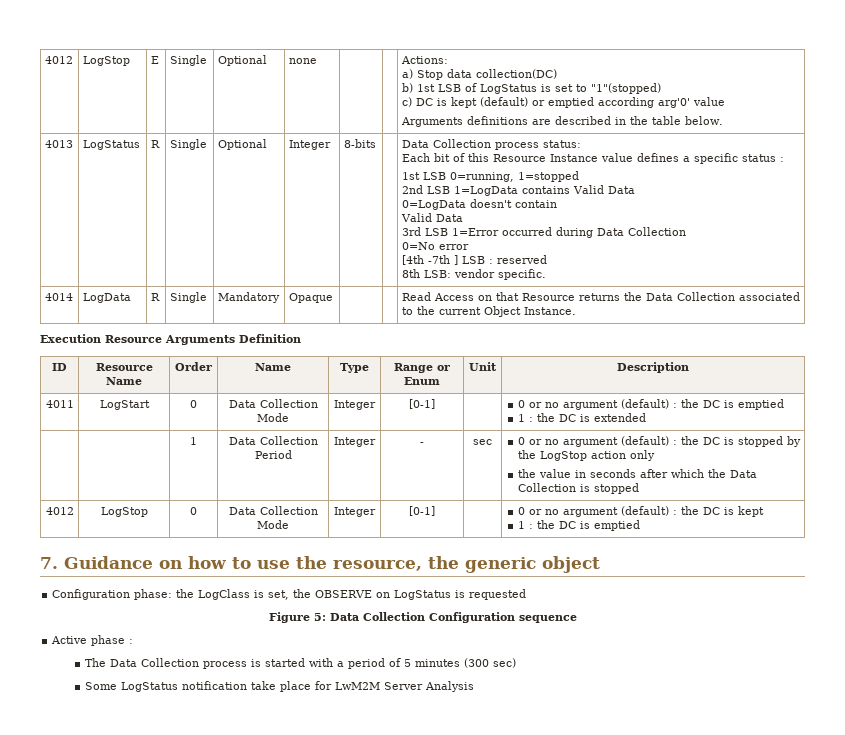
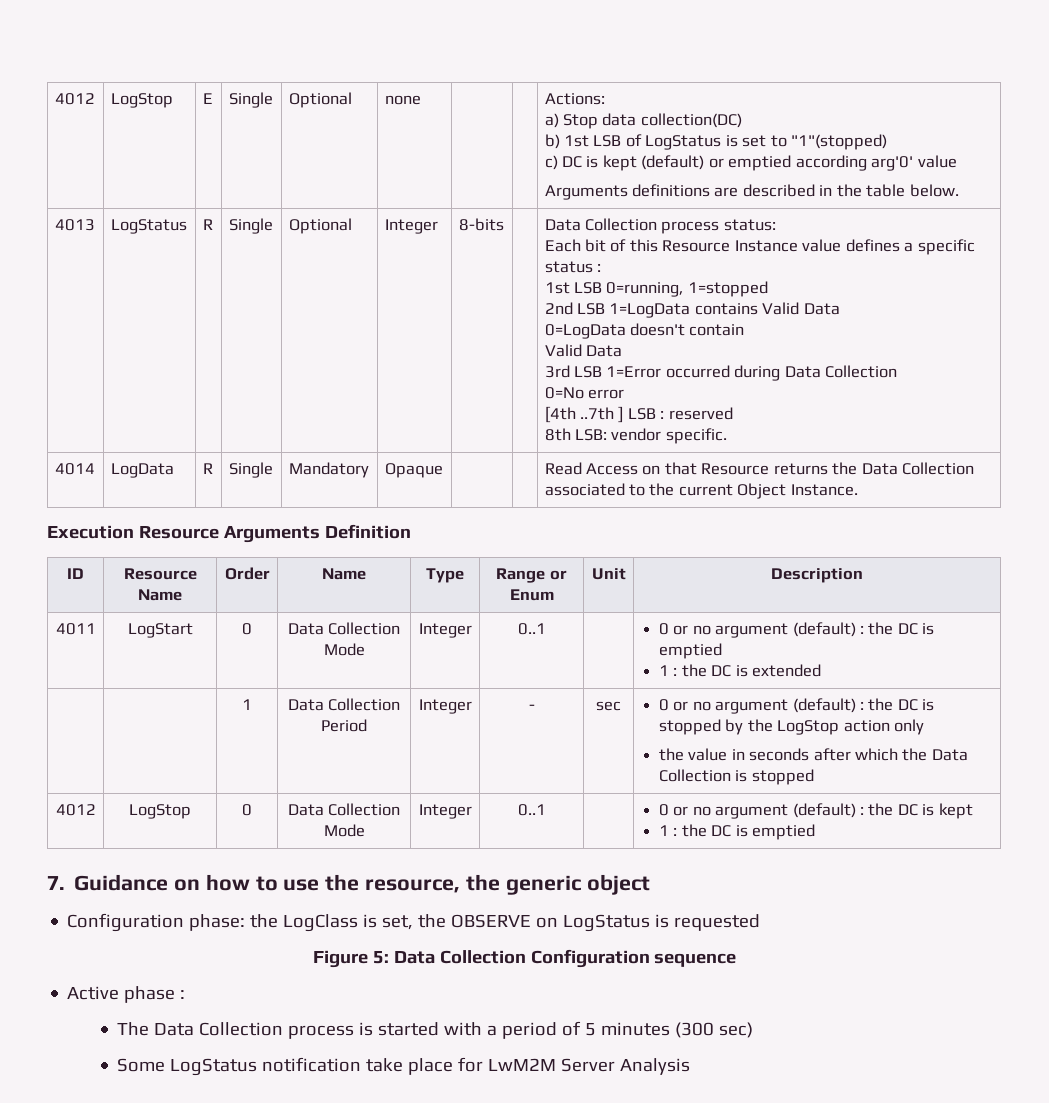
[427,255,450,264] -7th -> [580,407,615,420] ..7th
[409,399,435,409] [0-1] -> [517,623,546,635] 0..1
[409,506,435,516] [0-1] -> [517,804,546,816] 0..1

